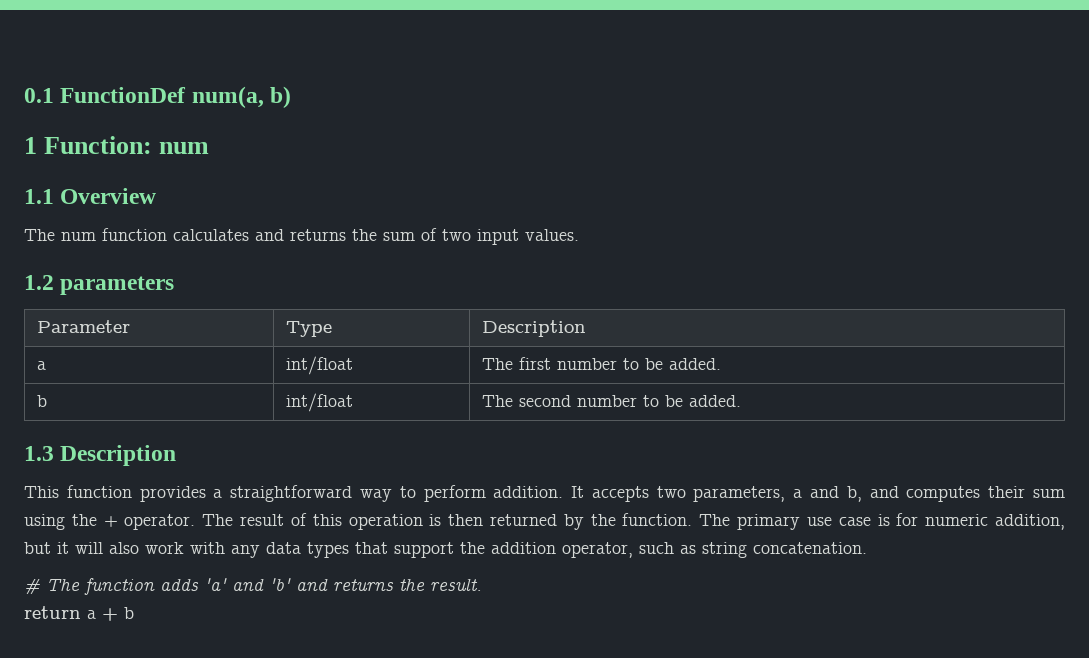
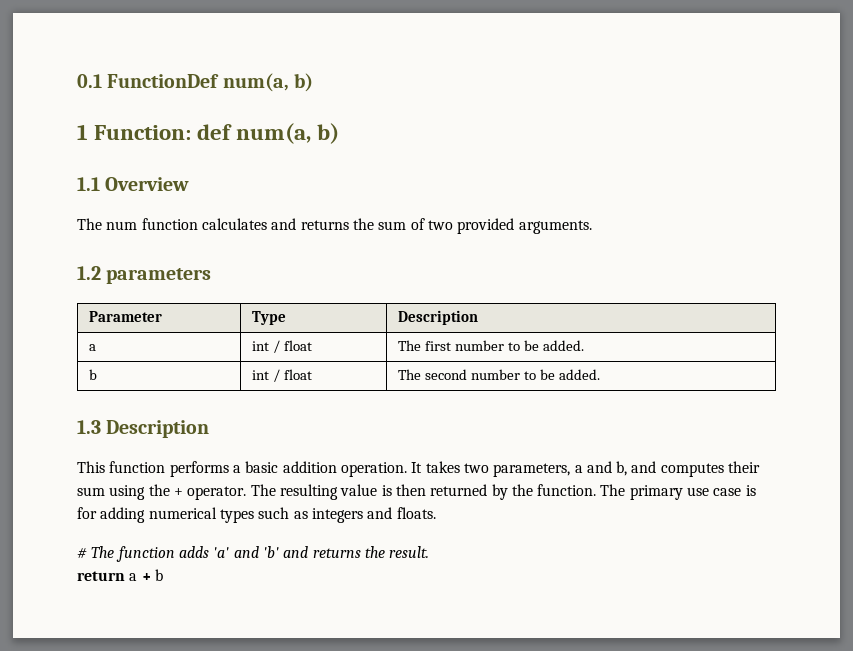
[159,142,210,154] num -> [197,123,340,144] def num(a, b)
[477,229,579,245] input values. -> [457,218,592,234] provided arguments.
[286,356,354,375] int/float -> [252,340,312,353] int / float
[286,393,354,412] int/float -> [252,369,312,382] int / float
[139,485,649,502] provides a straightforward way to perform addition. It accepts -> [169,461,460,477] performs a basic addition operation. It takes
[240,513,423,530] result of this operation -> [279,484,378,500] resulting value
[925,514,1066,530] [24,542,867,558] numeric addition, but it will also work with any data types that support the addition operator, such as string concatenation. -> [100,507,436,523] adding numerical types such as integers and floats.

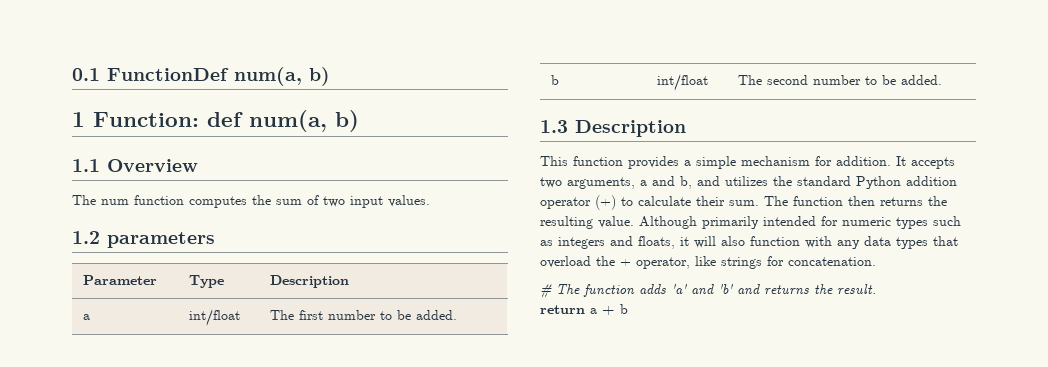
[201,218,349,230] calculates and returns -> [189,196,247,208] computes
[457,218,592,234] provided arguments. -> [350,195,430,208] input values.
[252,340,312,353] int / float -> [189,309,241,326] int/float
[252,369,312,382] int / float -> [657,74,709,91] int/float
[169,461,761,477] [77,484,756,500] [77,507,217,523] performs a basic addition operation. It takes two parameters, a and b, and computes their sum using the + operator. The resulting value is then returned by the function. The primary use case is for adding numerical -> [628,156,955,169] [540,176,957,189] [540,195,947,210] [540,216,891,229] provides a simple mechanism for addition. It accepts two arguments, a and b, and utilizes the standard Python addition operator (+) to calculate their sum. The function then returns the resulting value. Although primarily intended for numeric
[396,507,436,519] floats. -> [638,236,958,249] [540,256,876,269] floats, it will also function with any data types that overload the + operator, like strings for concatenation.

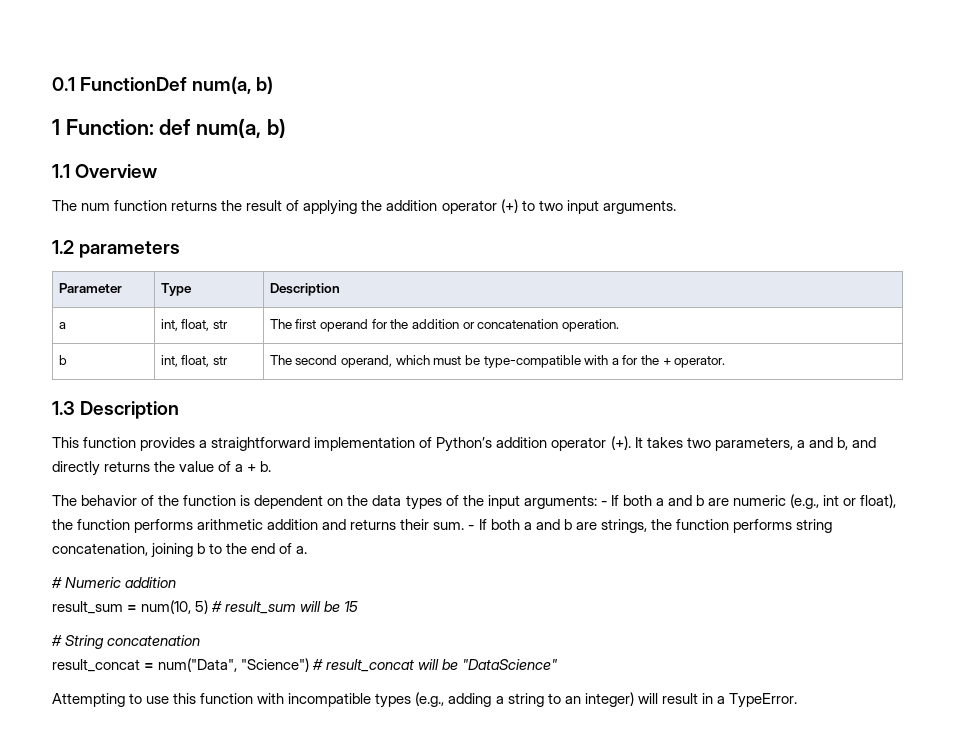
[189,195,319,208] computes the sum of -> [171,199,535,215] returns the result of applying the addition operator (+) to
[388,195,430,207] values. -> [602,200,676,214] arguments.
[189,309,241,326] int/float -> [160,319,228,331] int, float, str
[328,310,458,320] [551,75,560,85] [657,74,709,91] [738,75,943,85] number to be added. // b | int/float | The second number to be added. -> [319,319,619,332] [58,355,67,365] [160,355,228,367] [269,355,726,368] operand for the addition or concatenation operation. // b | int, float, str | The second operand, which must be type-compatible with a for the + operator.
[696,156,955,169] [540,176,957,189] [540,195,947,210] [540,216,961,229] [540,236,958,249] [540,256,876,269] [540,284,876,298] [540,304,628,315] simple mechanism for addition. It accepts two arguments, a and b, and utilizes the standard Python addition operator (+) to calculate their sum. The function then returns the resulting value. Although primarily intended for numeric types such as integers and floats, it will also function with any data types that overload the + operator, like strings for concatenation. // # The function adds 'a' and 'b' and returns the result. // return a + b -> [211,436,876,452] [52,461,272,476] [52,494,897,510] [52,519,832,533] [52,543,308,558] [51,577,177,588] [52,600,359,614] [51,635,201,649] [52,658,558,672] [52,692,797,708] straightforward implementation of Python’s addition operator (+). It takes two parameters, a and b, and directly returns the value of a + b. // The behavior of the function is dependent on the data types of the input arguments: - If both a and b are numeric (e.g., int or float), the function performs arithmetic addition and returns their sum. - If both a and b are strings, the function performs string concatenation, joining b to the end of a. // # Numeric addition // result_sum = num(10, 5) # result_sum will be 15 // # String concatenation // result_concat = num("Data", "Science") # result_concat will be "DataScience" // Attempting to use this function with incompatible types (e.g., adding a string to an integer) will result in a TypeError.

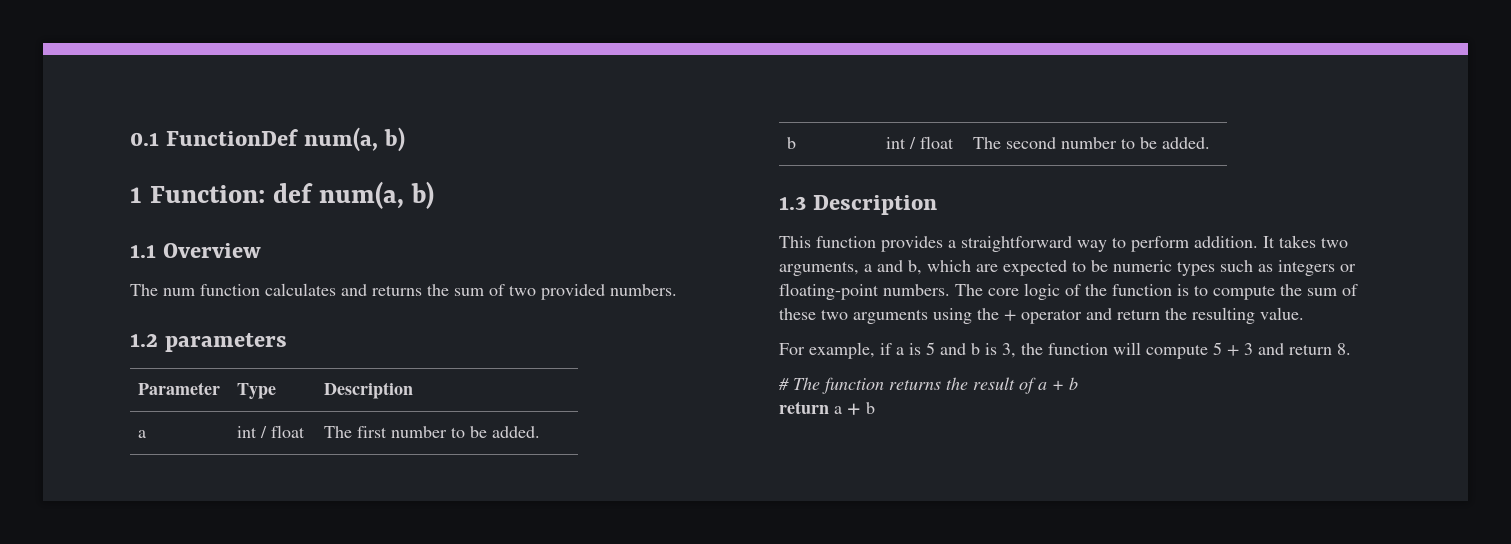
[171,199,676,215] returns the result of applying the addition operator (+) to two input arguments. -> [265,283,677,300] calculates and returns the sum of two provided numbers.
[160,319,228,331] int, float, str -> [237,425,306,438] int / float
[319,319,619,332] [58,355,67,365] [160,355,228,367] [269,355,726,368] operand for the addition or concatenation operation. // b | int, float, str | The second operand, which must be type-compatible with a for the + operator. -> [391,426,541,438] [787,137,797,149] [886,136,955,149] [973,137,1211,149] number to be added. // b | int / float | The second number to be added.
[314,436,631,452] implementation of Python’s addition operator (+). -> [1077,236,1258,252] way to perform addition.
[714,437,793,451] parameters, -> [779,261,859,276] arguments,
[851,437,876,448] [52,461,272,476] [52,494,897,510] [52,519,832,533] [52,543,308,558] [51,577,177,588] [52,600,359,614] [51,635,201,649] [52,658,558,672] [52,692,797,708] and directly returns the value of a + b. // The behavior of the function is dependent on the data types of the input arguments: - If both a and b are numeric (e.g., int or float), the function performs arithmetic addition and returns their sum. - If both a and b are strings, the function performs string concatenation, joining b to the end of a. // # Numeric addition // result_sum = num(10, 5) # result_sum will be 15 // # String concatenation // result_concat = num("Data", "Science") # result_concat will be "DataScience" // Attempting to use this function with incompatible types (e.g., adding a string to an integer) will result in a TypeError. -> [927,260,1356,276] [779,283,1358,300] [779,307,1304,324] [779,342,1351,359] [779,377,1078,394] [779,401,875,415] which are expected to be numeric types such as integers or floating-point numbers. The core logic of the function is to compute the sum of these two arguments using the + operator and return the resulting value. // For example, if a is 5 and b is 3, the function will compute 5 + 3 and return 8. // # The function returns the result of a + b // return a + b

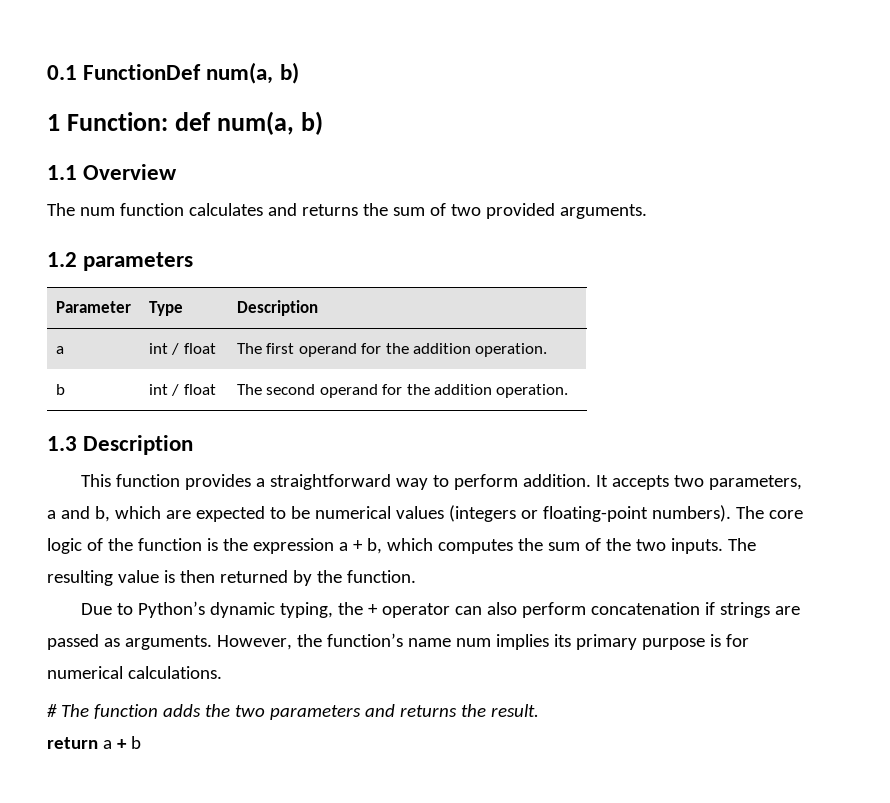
[610,284,677,296] numbers. -> [559,204,647,219] arguments.
[391,426,541,438] number to be added. -> [298,343,548,357] operand for the addition operation.
[1061,137,1211,149] number to be added. -> [319,384,569,398] operand for the addition operation.
[1279,235,1348,248] [779,261,859,276] takes two arguments, -> [611,475,802,490] accepts two parameters,
[1113,260,1335,276] numeric types such as integers -> [314,505,516,522] numerical values (integers
[883,284,950,296] numbers. -> [651,505,731,522] numbers).
[1194,284,1358,300] [779,307,1304,324] [779,342,1351,359] [779,377,1078,394] to compute the sum of these two arguments using the + operator and return the resulting value. // For example, if a is 5 and b is 3, the function will compute 5 + 3 and return 8. // # The function returns the result of a + b -> [222,538,756,554] [47,570,416,586] [80,601,800,618] [47,633,749,650] [47,666,222,679] [47,704,539,720] the expression a + b, which computes the sum of the two inputs. The resulting value is then returned by the function. // Due to Python’s dynamic typing, the + operator can also perform concatenation if strings are passed as arguments. However, the function’s name num implies its primary purpose is for numerical calculations. // # The function adds the two parameters and returns the result.

